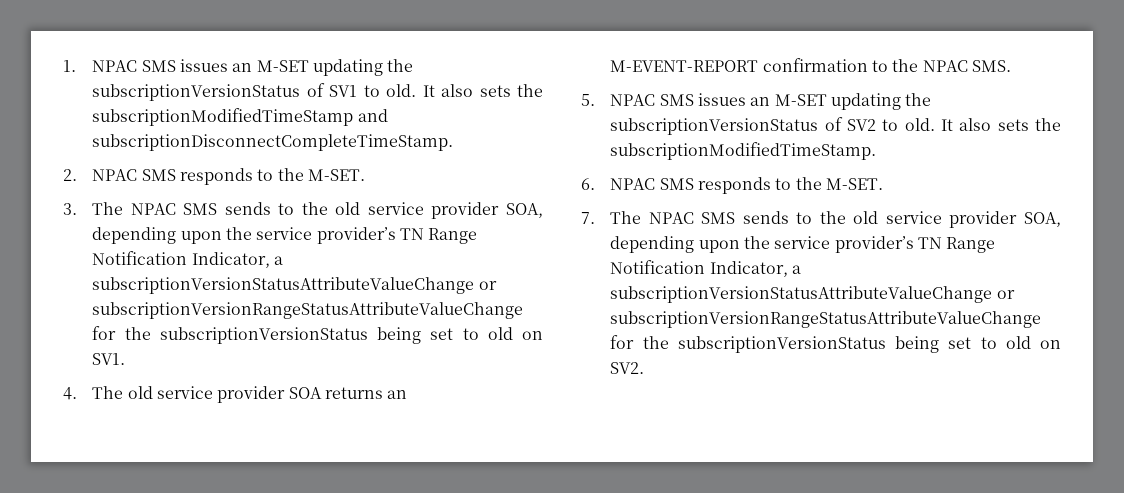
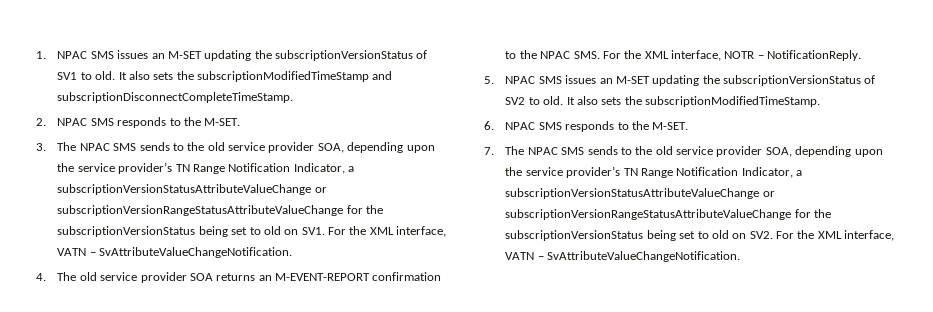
(126, 359) none -> [328,226,447,237] [57,247,293,258] For the XML interface, VATN – SvAttributeValueChangeNotification.
(1011, 66) none -> [602,50,862,61] For the XML interface, NOTR – NotificationReply.
(645, 368) none -> [776,230,895,241] [505,251,741,262] For the XML interface, VATN – SvAttributeValueChangeNotification.

